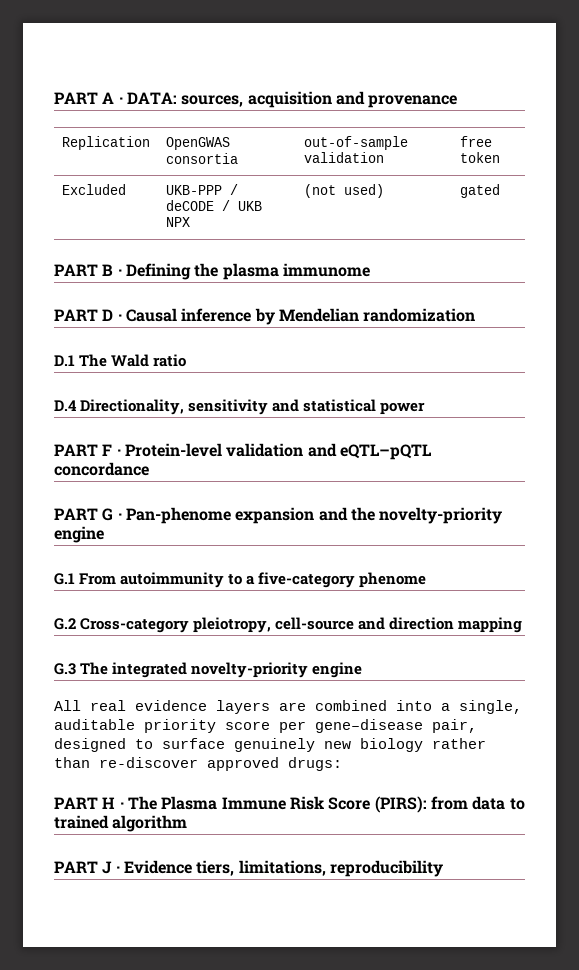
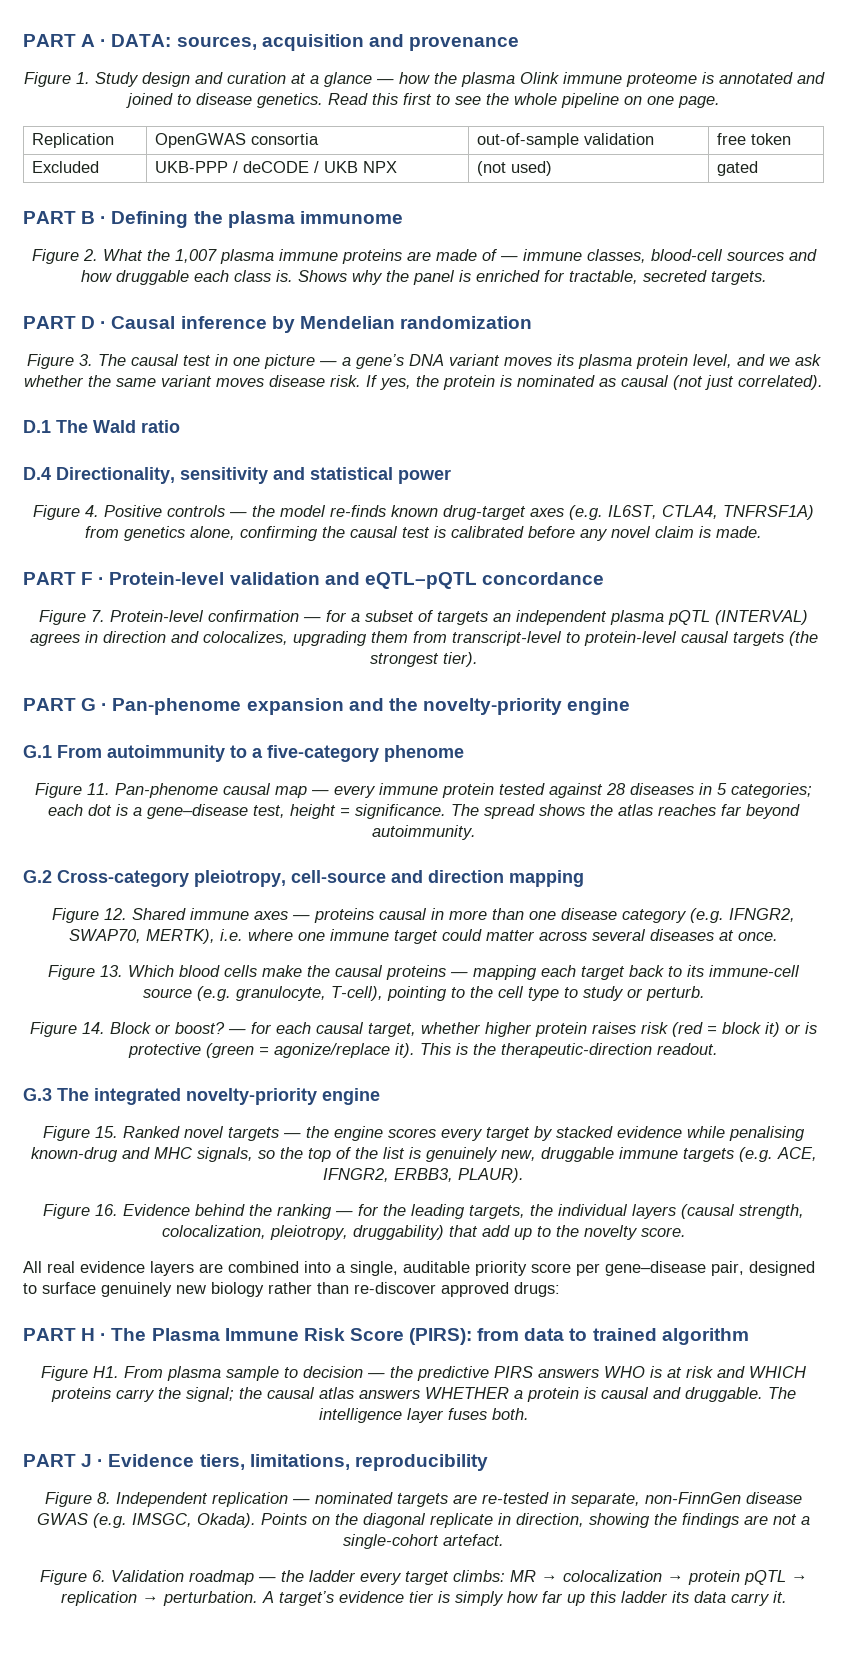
(458, 101) none -> [23,72,825,87] [125,93,720,108] // Figure 1. Study design and curation at a glance — how the plasma Olink immune proteome is annotated and joined to disease genetics. Read this first to see the whole pipeline on one page.
(370, 270) none -> [31,249,817,264] [80,270,767,285] // Figure 2. What the 1,007 plasma immune proteins are made of — immune classes, blood-cell sources and how druggable each class is. Shows why the panel is enriched for tractable, secreted targets.
(476, 315) none -> [27,354,821,369] [24,375,823,390] // Figure 3. The causal test in one picture — a gene’s DNA variant moves its plasma protein level, and we ask whether the same variant moves disease risk. If yes, the protein is nominated as causal (not just correlated).
(426, 408) none -> [33,505,814,520] [85,526,762,541] // Figure 4. Positive controls — the model re-finds known drug-target axes (e.g. IL6ST, CTLA4, TNFRSF1A) from genetics alone, confirming the causal test is calibrated before any novel claim is made.
(149, 469) none -> [39,610,808,625] [29,631,818,646] [369,652,478,667] // Figure 7. Protein-level confirmation — for a subset of targets an independent plasma pQTL (INTERVAL) agrees in direction and colocalizes, upgrading them from transcript-level to protein-level causal targets (the strongest tier).
(427, 580) none -> [35,783,812,798] [48,804,800,819] [371,825,476,840] // Figure 11. Pan-phenome causal map — every immune protein tested against 28 diseases in 5 categories; each dot is a gene–disease test, height = significance. The spread shows the atlas reaches far beyond autoimmunity.
(523, 625) none -> [52,908,795,923] [69,929,778,944] [48,965,800,980] [142,986,705,1001] [30,1022,817,1037] [128,1043,718,1058] // Figure 12. Shared immune axes — proteins causal in more than one disease category (e.g. IFNGR2, SWAP70, MERTK), i.e. where one immune target could matter across several diseases at once. // Figure 13. Which blood cells make the causal proteins — mapping each target back to its immune-cell source (e.g. granulocyte, T-cell), pointing to the cell type to study or perturb. // Figure 14. Block or boost? — for each causal target, whether higher protein raises risk (red = block it) or is protective (green = agonize/replace it). This is the therapeutic-direction readout.
(363, 670) none -> [43,1126,805,1141] [30,1147,817,1162] [323,1168,524,1183] [43,1204,804,1219] [161,1225,686,1240] // Figure 15. Ranked novel targets — the engine scores every target by stacked evidence while penalising known-drug and MHC signals, so the top of the list is genuinely new, druggable immune targets (e.g. ACE, IFNGR2, ERBB3, PLAUR). // Figure 16. Evidence behind the ranking — for the leading targets, the individual layers (causal strength, colocalization, pleiotropy, druggability) that add up to the novelty score.
(188, 823) none -> [41,1366,806,1381] [50,1387,796,1402] [318,1408,529,1423] // Figure H1. From plasma sample to decision — the predictive PIRS answers WHO is at risk and WHICH proteins carry the signal; the causal atlas answers WHETHER a protein is causal and druggable. The intelligence layer fuses both.
(443, 868) none -> [45,1492,802,1507] [37,1513,810,1528] [343,1534,504,1549] [39,1570,808,1585] [60,1591,787,1606] // Figure 8. Independent replication — nominated targets are re-tested in separate, non-FinnGen disease GWAS (e.g. IMSGC, Okada). Points on the diagonal replicate in direction, showing the findings are not a single-cohort artefact. // Figure 6. Validation roadmap — the ladder every target climbs: MR → colocalization → protein pQTL → replication → perturbation. A target’s evidence tier is simply how far up this ladder its data carry it.

